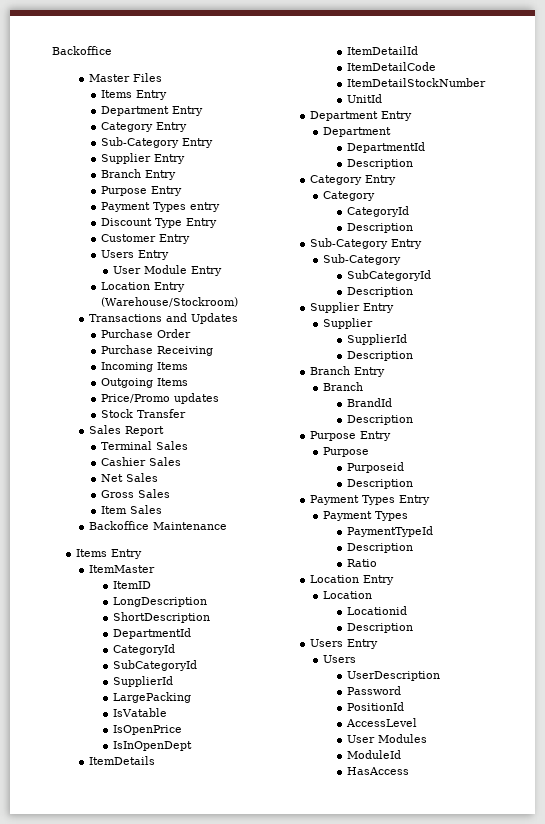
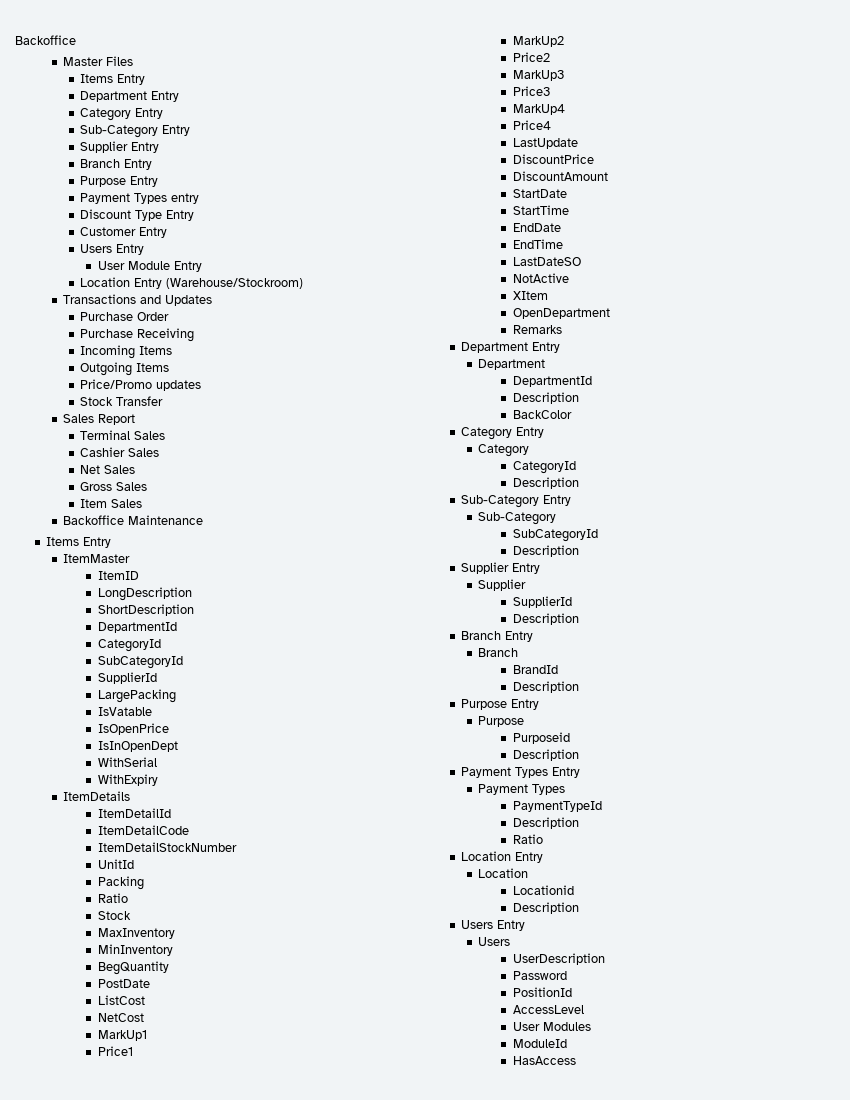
(193, 746) none -> [97,757,157,767] [97,774,158,786] // WithSerial // WithExpiry
(383, 98) none -> [97,876,144,890] [97,893,128,903] [97,911,131,920] [97,928,175,939] [97,944,173,956] [97,961,169,975] [97,979,150,988] [97,995,145,1005] [97,1013,144,1022] [97,1030,147,1041] [97,1046,133,1056] [512,36,564,47] [512,52,550,62] [512,70,564,81] [512,86,550,96] [512,104,565,115] [512,120,551,130] [512,138,578,149] [512,154,594,164] [512,171,608,181] [512,189,567,198] [512,205,569,215] [512,223,561,232] [512,239,563,249] [512,257,581,266] [512,273,569,283] [512,291,548,300] [512,308,610,319] [512,325,562,334] // Packing // Ratio // Stock // MaxInventory // MinInventory // BegQuantity // PostDate // ListCost // NetCost // MarkUp1 // Price1 // MarkUp2 // Price2 // MarkUp3 // Price3 // MarkUp4 // Price4 // LastUpdate // DiscountPrice // DiscountAmount // StartDate // StartTime // EndDate // EndTime // LastDateSO // NotActive // XItem // OpenDepartment // Remarks
(414, 164) none -> [512,410,572,419] // BackColor

